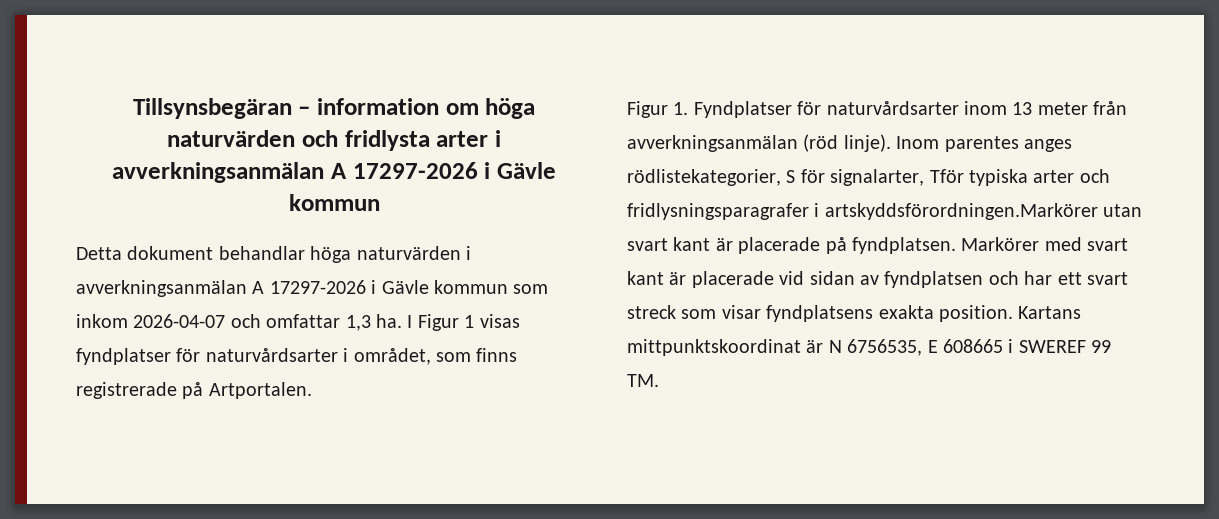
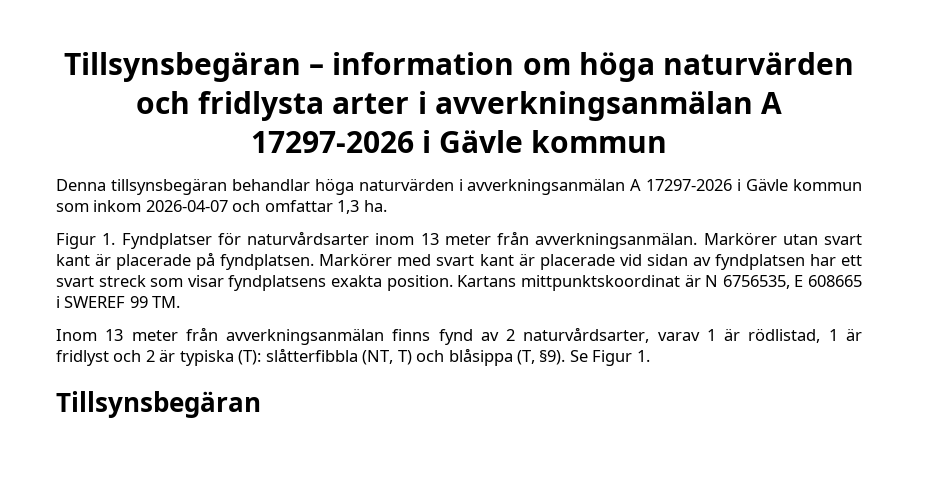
[76,246,214,260] Detta dokument -> [56,178,227,195] Denna tillsynsbegäran
[407,314,520,331] [76,348,518,365] [76,382,312,399] I Figur 1 visas fyndplatser för naturvårdsarter i området, som finns registrerade på Artportalen. -> (387, 206) none
[627,134,1072,152] [627,169,1110,186] [627,203,1098,220] avverkningsanmälan (röd linje). Inom parentes anges rödlistekategorier, S för signalarter, Tför typiska arter och fridlysningsparagrafer i artskyddsförordningen.Markörer -> [535,232,777,249] avverkningsanmälan. Markörer
[988,271,1019,285] och -> (805, 262) none
(659, 380) none -> [56,327,862,345] [56,348,650,366] [56,391,261,418] // Inom 13 meter från avverkningsanmälan finns fynd av 2 naturvårdsarter, varav 1 är rödlistad, 1 är fridlyst och 2 är typiska (T): slåtterfibbla (NT, T) och blåsippa (T, §9). Se Figur 1. // Tillsynsbegäran

